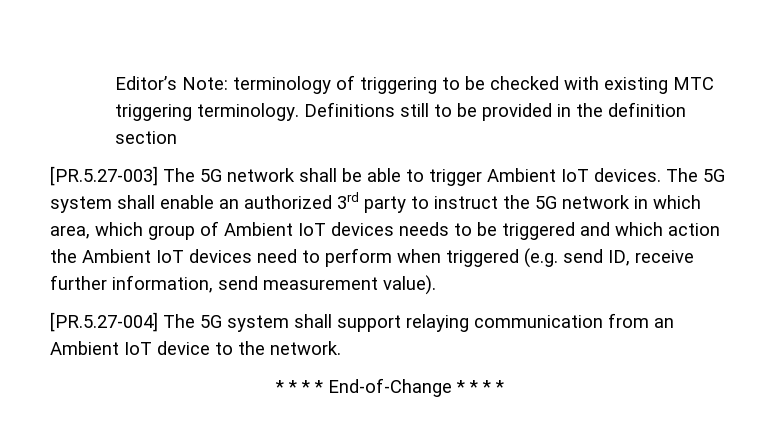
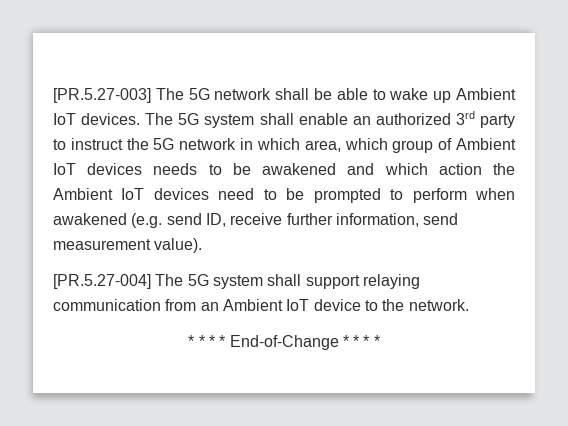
[114,75,714,94] [114,102,686,121] [114,131,177,144] Editor’s Note: terminology of triggering to be checked with existing MTC triggering terminology. Definitions still to be provided in the definition section // -> (53, 95) none
[429,169,482,186] trigger -> [389,88,452,103] wake up
[502,222,575,240] triggered -> [262,163,337,175] awakened
(320, 256) none -> [286,188,404,203] be prompted to
[446,249,519,267] triggered -> [53,213,127,225] awakened

